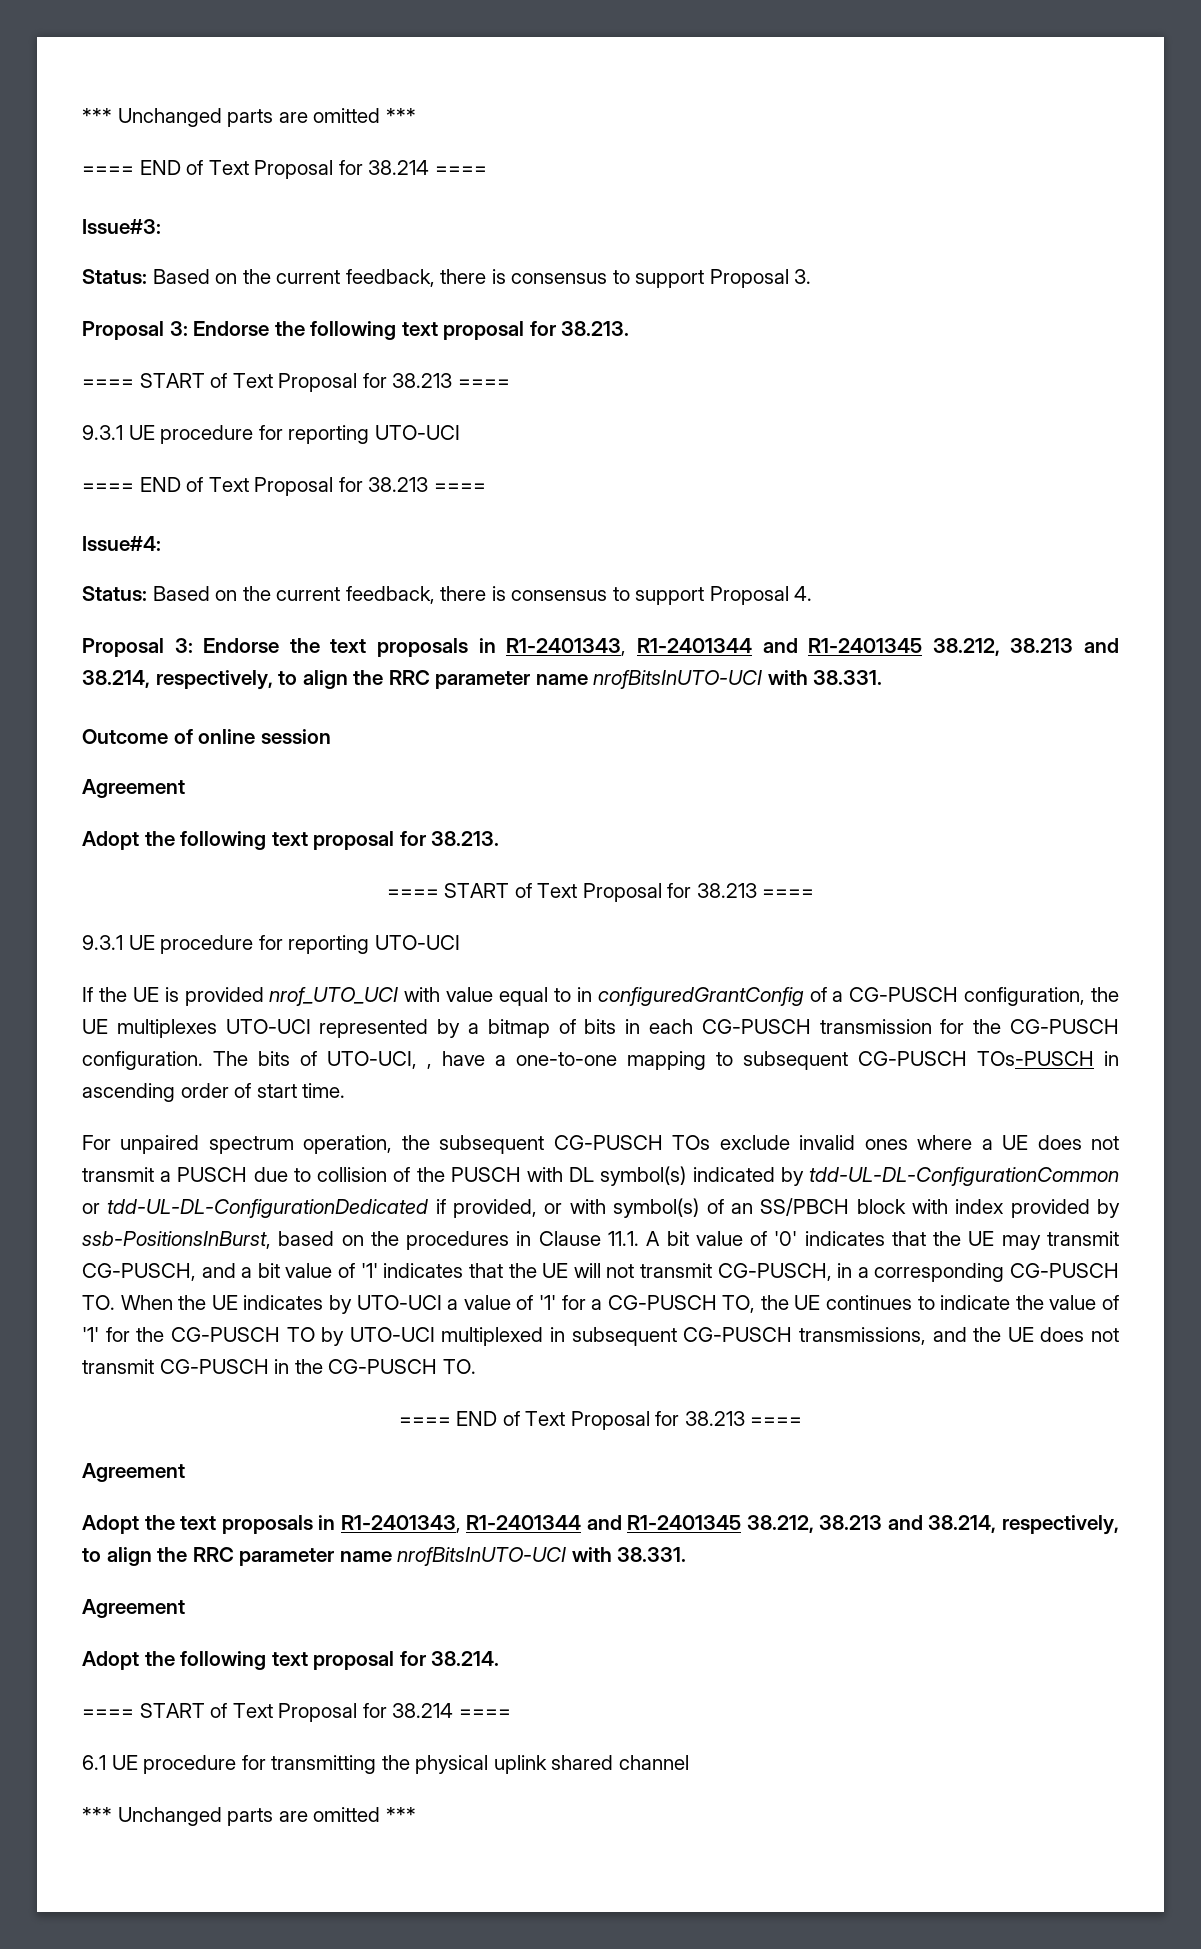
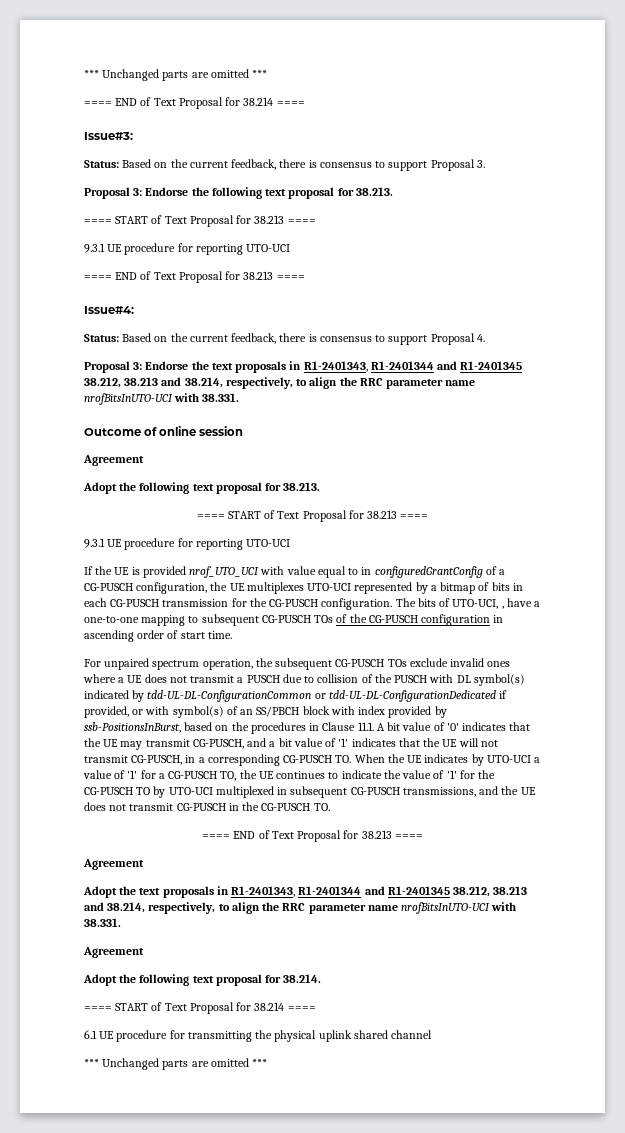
[977,1051,1094,1066] TOs-PUSCH -> [314,614,491,626] TOs of the CG-PUSCH configuration

